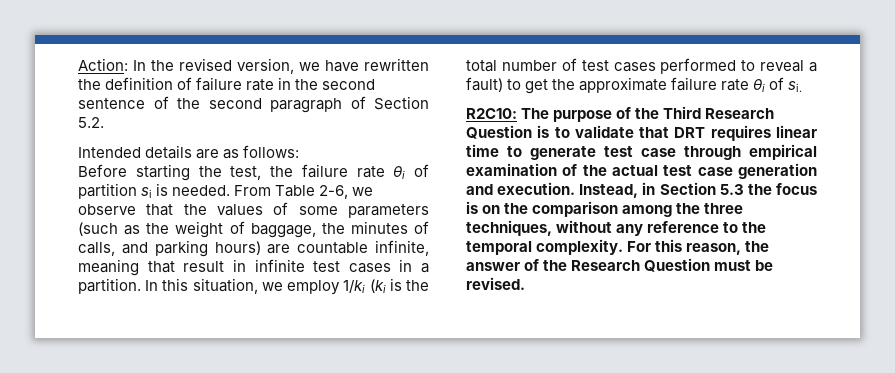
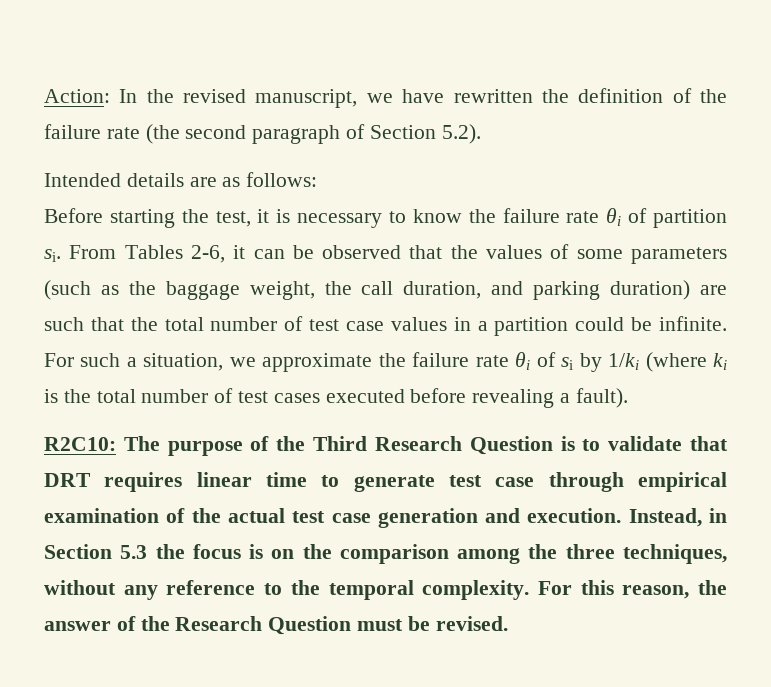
[237,58,294,74] version, -> [255,89,358,108] manuscript,
[196,77,376,91] [78,96,200,109] failure rate in the second sentence of the -> [700,89,728,103] [44,124,180,144] the failure rate (the
[78,117,104,128] 5.2. -> [441,124,481,144] 5.2).
(262, 173) none -> [257,209,462,228] it is necessary to know
[141,183,374,199] [78,204,136,215] si is needed. From Table 2-6, we observe -> [44,245,402,263] si. From Tables 2-6, it can be observed
[175,221,429,238] [78,240,429,257] [78,259,429,276] [78,278,386,295] weight of baggage, the minutes of calls, and parking hours) are countable infinite, meaning that result in infinite test cases in a partition. In this situation, we employ 1/ki (ki -> [165,280,727,300] [44,316,727,336] [44,352,727,372] baggage weight, the call duration, and parking duration) are such that the total number of test case values in a partition could be infinite. For such a situation, we approximate the failure rate θi of si by 1/ki (where ki
[660,58,817,74] [466,77,803,94] performed to reveal a fault) to get the approximate failure rate θi of si. -> [325,388,628,408] executed before revealing a fault).

